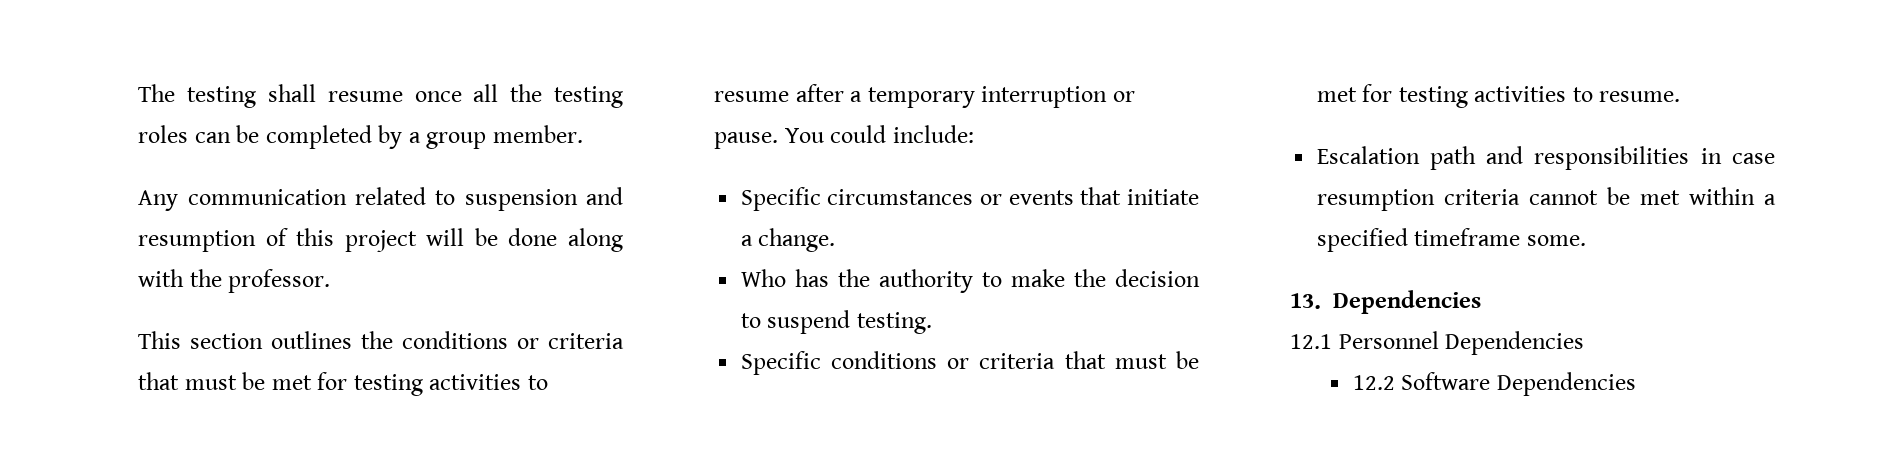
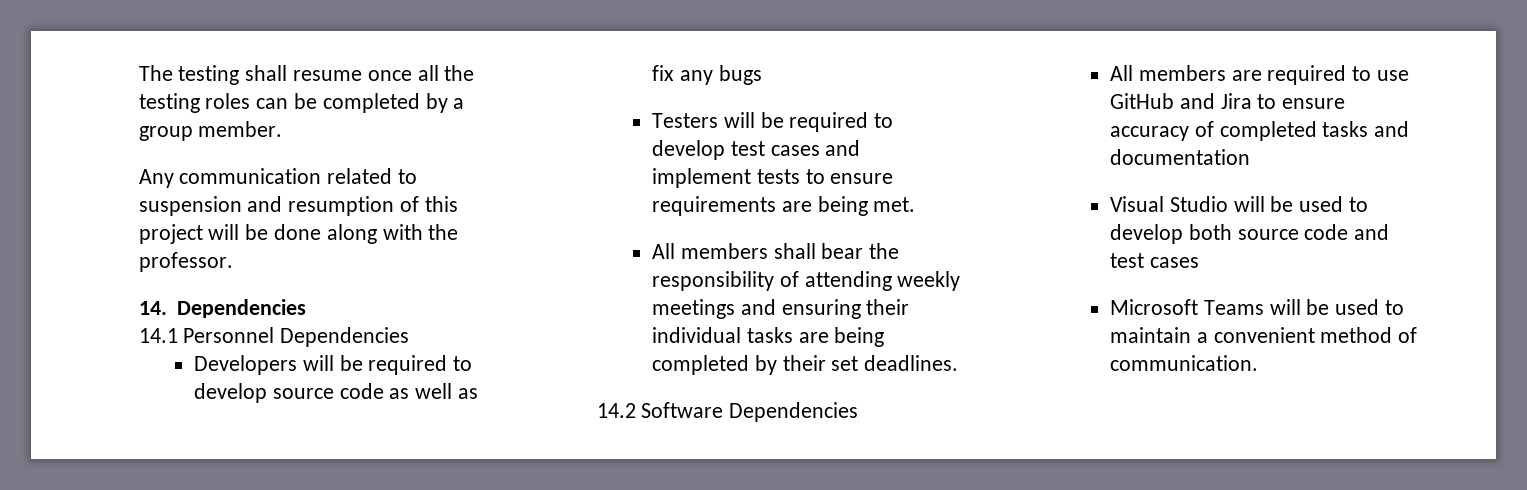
[138,331,624,349] [138,372,548,396] [714,84,1135,108] [714,125,974,149] [740,187,1199,211] [740,228,836,252] [740,269,1200,293] [740,310,932,334] [740,351,1200,375] [1316,84,1680,108] [1316,146,1775,170] [1316,187,1776,211] [1316,228,1586,252] [1290,290,1482,314] [1290,334,1333,349] This section outlines the conditions or criteria that must be met for testing activities to resume after a temporary interruption or pause. You could include: // Specific circumstances or events that initiate a change. // Who has the authority to make the decision to suspend testing. // Specific conditions or criteria that must be met for testing activities to resume. // Escalation path and responsibilities in case resumption criteria cannot be met within a specified timeframe some. // 13. Dependencies // 12.1 -> [138,299,307,318] [138,328,178,343] 14. Dependencies // 14.1
[1352,372,1636,396] 12.2 Software Dependencies -> [193,355,473,375] [193,383,478,403] [651,65,762,85] [651,112,894,132] [651,140,861,160] [651,168,894,188] [651,196,916,216] [651,243,900,259] [651,271,961,291] [651,299,910,319] [651,327,885,347] [651,355,959,375] [596,402,859,422] [1109,65,1409,85] [1109,93,1346,109] [1109,121,1410,141] [1109,149,1250,165] [1109,196,1368,212] [1109,224,1390,244] [1109,253,1199,268] [1109,299,1404,315] [1109,327,1418,343] [1109,355,1258,371] Developers will be required to develop source code as well as fix any bugs // Testers will be required to develop test cases and implement tests to ensure requirements are being met. // All members shall bear the responsibility of attending weekly meetings and ensuring their individual tasks are being completed by their set deadlines. // 14.2 Software Dependencies // All members are required to use GitHub and Jira to ensure accuracy of completed tasks and documentation // Visual Studio will be used to develop both source code and test cases // Microsoft Teams will be used to maintain a convenient method of communication.

